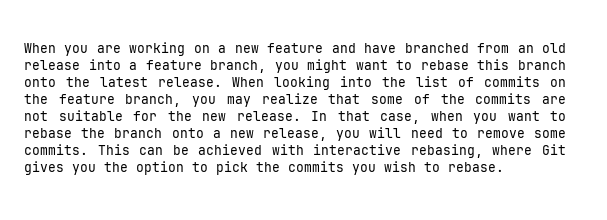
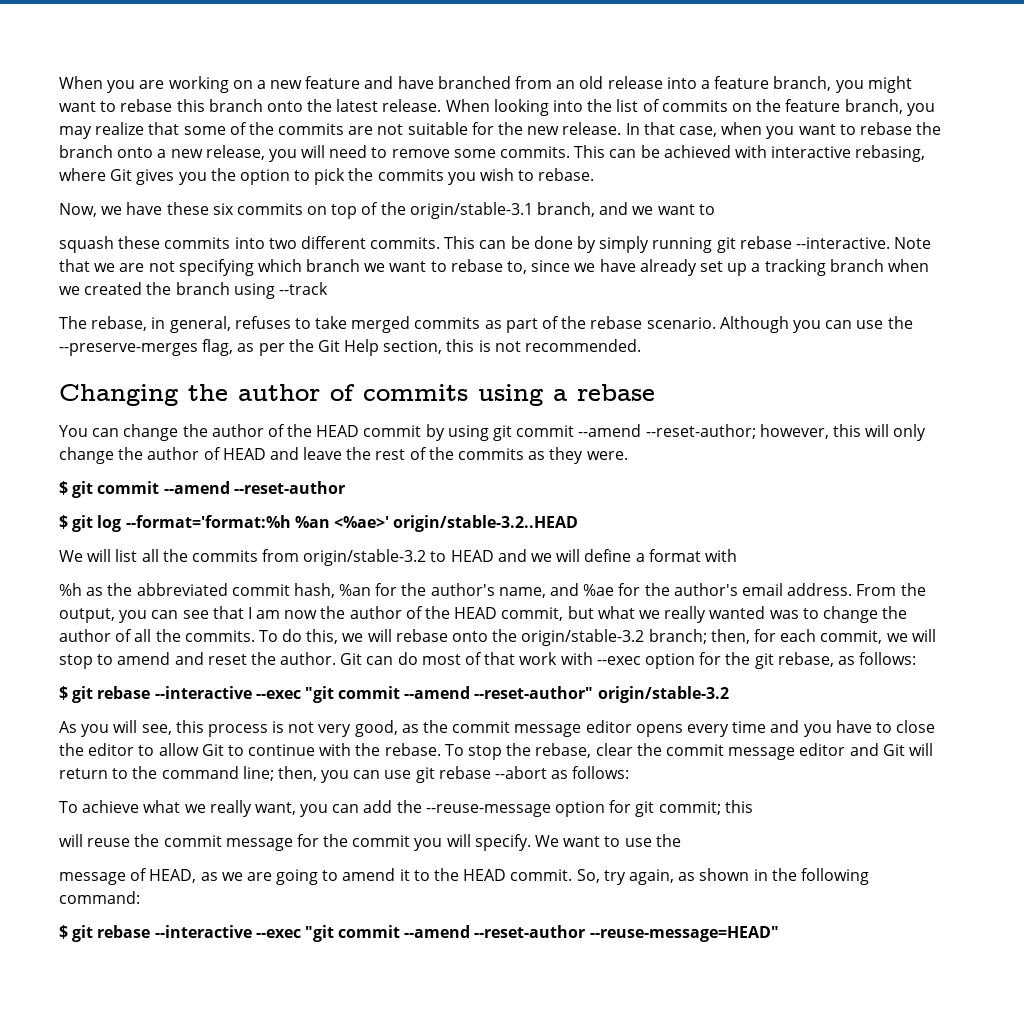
(504, 167) none -> [59,202,715,219] [59,236,932,253] [59,259,929,276] [59,282,328,299] [59,316,913,333] [59,339,642,356] [59,384,655,406] [59,424,927,441] [59,447,628,464] [59,481,345,498] [59,515,579,532] [59,549,737,566] [59,583,926,598] [59,606,908,623] [59,629,936,646] [59,652,917,669] [59,686,729,703] [59,720,936,737] [59,743,933,760] [59,766,630,783] [59,800,753,817] [59,834,681,851] [59,868,869,885] [59,891,140,904] [59,925,779,942] // Now, we have these six commits on top of the origin/stable-3.1 branch, and we want to // squash these commits into two different commits. This can be done by simply running git rebase --interactive. Note that we are not specifying which branch we want to rebase to, since we have already set up a tracking branch when we created the branch using --track // The rebase, in general, refuses to take merged commits as part of the rebase scenario. Although you can use the --preserve-merges flag, as per the Git Help section, this is not recommended. // Changing the author of commits using a rebase // You can change the author of the HEAD commit by using git commit --amend --reset-author; however, this will only change the author of HEAD and leave the rest of the commits as they were. // $ git commit --amend --reset-author // $ git log --format='format:%h %an <%ae>' origin/stable-3.2..HEAD // We will list all the commits from origin/stable-3.2 to HEAD and we will define a format with // %h as the abbreviated commit hash, %an for the author's name, and %ae for the author's email address. From the output, you can see that I am now the author of the HEAD commit, but what we really wanted was to change the author of all the commits. To do this, we will rebase onto the origin/stable-3.2 branch; then, for each commit, we will stop to amend and reset the author. Git can do most of that work with --exec option for the git rebase, as follows: // $ git rebase --interactive --exec "git commit --amend --reset-author" origin/stable-3.2 // As you will see, this process is not very good, as the commit message editor opens every time and you have to close the editor to allow Git to continue with the rebase. To stop the rebase, clear the commit message editor and Git will return to the command line; then, you can use git rebase --abort as follows: // To achieve what we really want, you can add the --reuse-message option for git commit; this // will reuse the commit message for the commit you will specify. We want to use the // message of HEAD, as we are going to amend it to the HEAD commit. So, try again, as shown in the following command: // $ git rebase --interactive --exec "git commit --amend --reset-author --reuse-message=HEAD"

